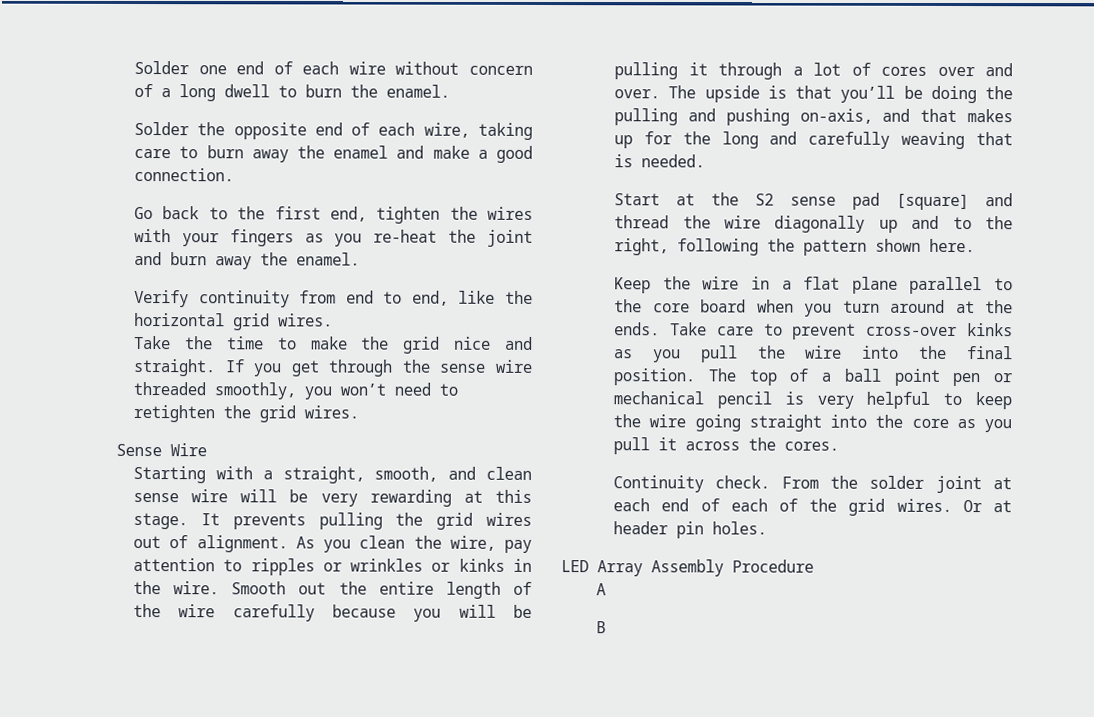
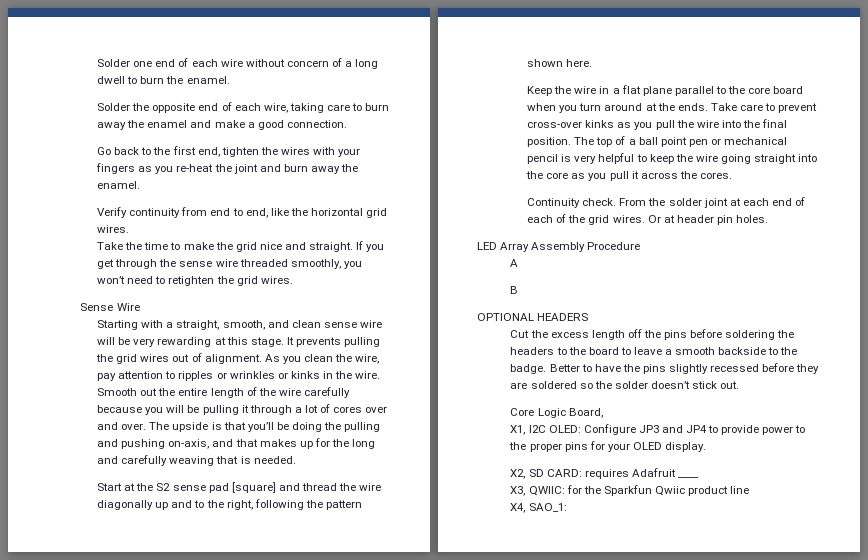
(606, 627) none -> [477,313,589,321] [510,329,795,340] [510,347,798,355] [510,363,820,374] [510,381,740,389] [510,408,603,418] [510,424,806,435] [509,441,707,452] [510,468,676,479] [677,477,699,478] [510,485,750,496] [510,503,567,513] // OPTIONAL HEADERS // Cut the excess length off the pins before soldering the headers to the board to leave a smooth backside to the badge. Better to have the pins slightly recessed before they are soldered so the solder doesn’t stick out. // Core Logic Board, // X1, I2C OLED: Configure JP3 and JP4 to provide power to the proper pins for your OLED display. // X2, SD CARD: requires Adafruit ____ // X3, QWIIC: for the Sparkfun Qwiic product line // X4, SAO_1:

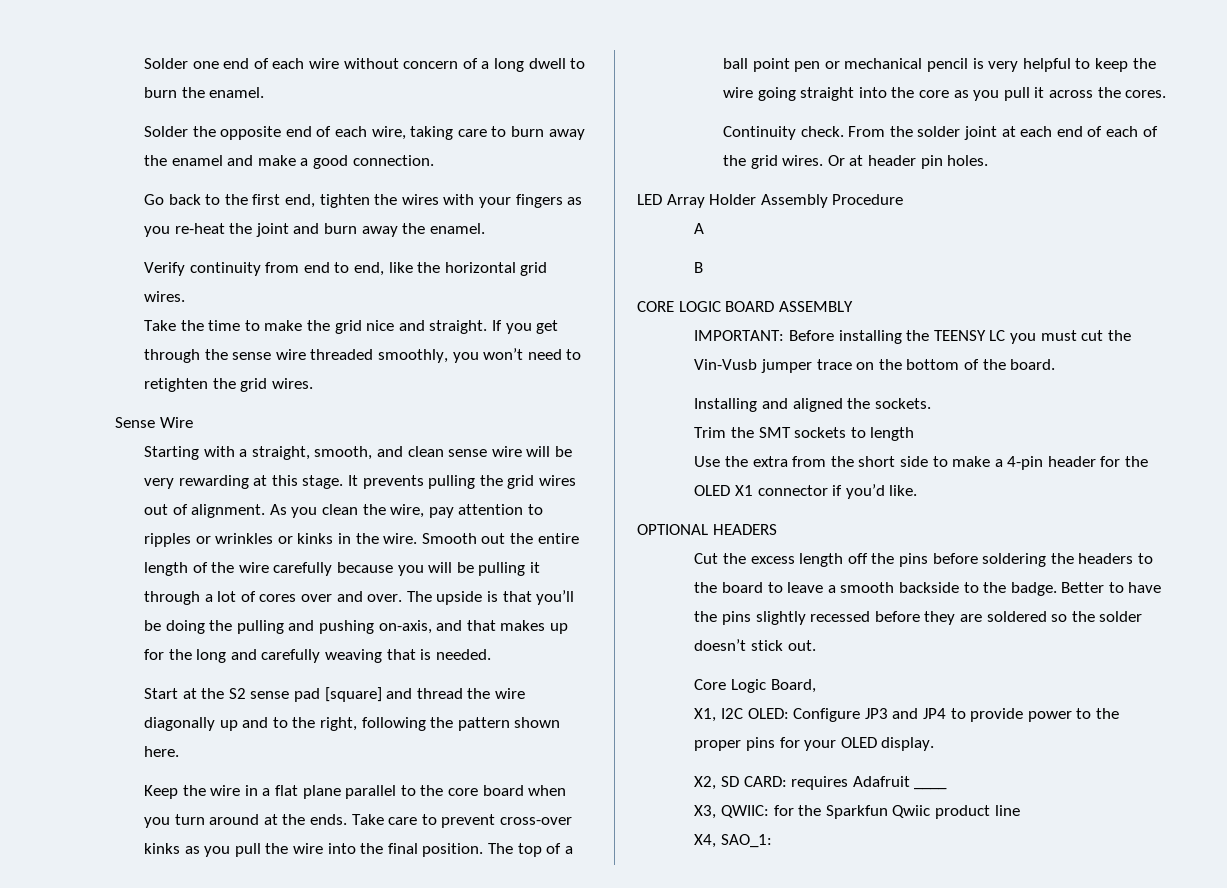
(530, 247) none -> [709,194,757,205] Holder
(519, 290) none -> [637,301,853,312] [694,330,1131,344] [694,359,1056,373] [694,398,931,412] [694,427,915,441] [694,456,1149,470] [694,484,918,499] // CORE LOGIC BOARD ASSEMBLY // IMPORTANT: Before installing the TEENSY LC you must cut the Vin-Vusb jumper trace on the bottom of the board. // Installing and aligned the sockets. // Trim the SMT sockets to length // Use the extra from the short side to make a 4-pin header for the OLED X1 connector if you’d like.

